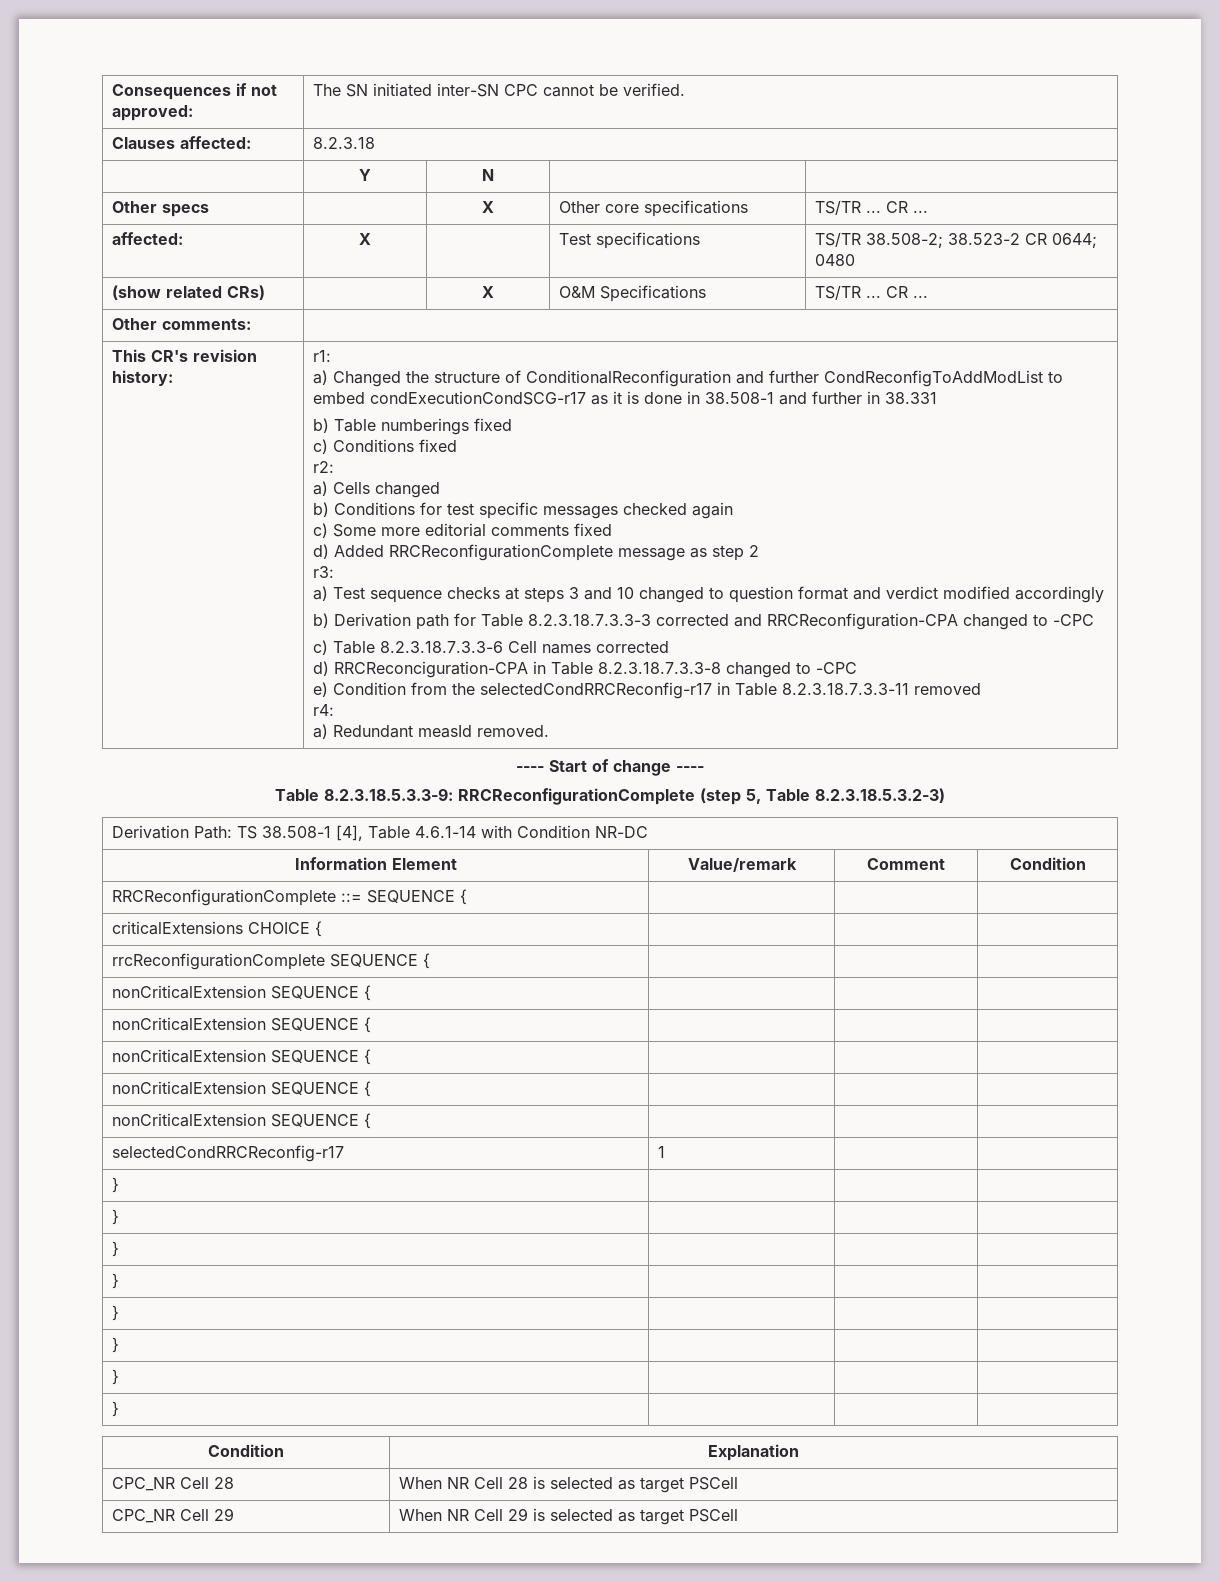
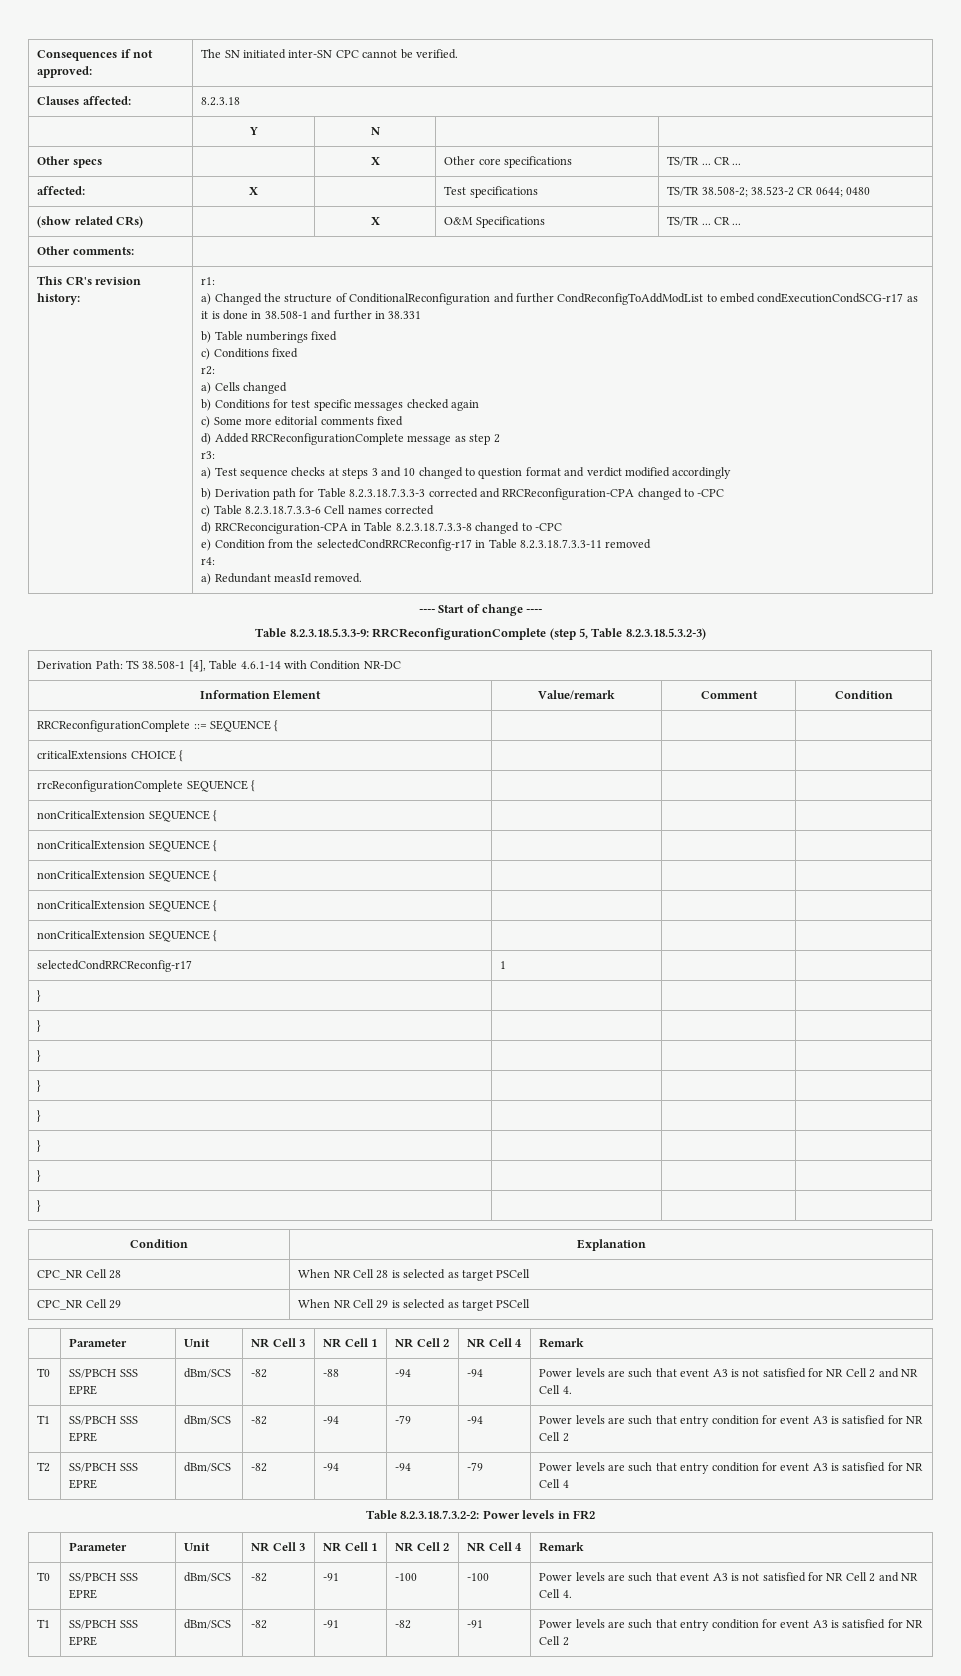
(738, 1515) none -> [69,1338,128,1347] [184,1339,211,1347] [251,1338,306,1348] [323,1338,378,1348] [395,1338,450,1348] [467,1338,523,1348] [539,1338,585,1348] [37,1368,51,1377] [69,1369,138,1378] [69,1385,98,1395] [184,1368,232,1378] [251,1369,268,1378] [323,1369,340,1377] [395,1369,412,1377] [467,1369,484,1377] [539,1368,918,1378] [539,1385,572,1394] [37,1415,51,1424] [69,1416,138,1425] [69,1432,98,1442] [184,1415,232,1425] [251,1416,268,1425] [323,1416,340,1424] [395,1415,412,1424] [467,1416,484,1424] [539,1415,924,1427] [539,1432,569,1442] [37,1462,51,1472] [69,1463,138,1472] [69,1479,98,1489] [184,1462,232,1472] [251,1463,268,1472] [323,1463,340,1471] [395,1463,412,1471] [467,1462,484,1471] [539,1462,924,1474] [539,1479,569,1488] [366,1510,595,1520] [69,1542,128,1551] [184,1543,211,1551] [251,1542,306,1552] [323,1542,378,1552] [395,1542,450,1552] [467,1542,523,1552] [539,1542,585,1552] [37,1572,51,1581] [69,1573,138,1582] [69,1589,98,1599] [184,1572,232,1582] [251,1573,268,1582] [323,1573,340,1581] [395,1573,418,1581] [467,1573,490,1581] [539,1572,918,1582] [539,1589,572,1598] [37,1619,51,1628] [69,1620,138,1629] [69,1636,98,1646] [184,1619,232,1629] [251,1620,268,1629] [323,1620,340,1628] [395,1620,412,1629] [467,1620,484,1628] [539,1619,924,1631] [539,1636,569,1646] // | Parameter | Unit | NR Cell 3 | NR Cell 1 | NR Cell 2 | NR Cell 4 | Remark // T0 | SS/PBCH SSS EPRE | dBm/SCS | -82 | -88 | -94 | -94 | Power levels are such that event A3 is not satisfied for NR Cell 2 and NR Cell 4. // T1 | SS/PBCH SSS EPRE | dBm/SCS | -82 | -94 | -79 | -94 | Power levels are such that entry condition for event A3 is satisfied for NR Cell 2 // T2 | SS/PBCH SSS EPRE | dBm/SCS | -82 | -94 | -94 | -79 | Power levels are such that entry condition for event A3 is satisfied for NR Cell 4 // Table 8.2.3.18.7.3.2-2: Power levels in FR2 // | Parameter | Unit | NR Cell 3 | NR Cell 1 | NR Cell 2 | NR Cell 4 | Remark // T0 | SS/PBCH SSS EPRE | dBm/SCS | -82 | -91 | -100 | -100 | Power levels are such that event A3 is not satisfied for NR Cell 2 and NR Cell 4. // T1 | SS/PBCH SSS EPRE | dBm/SCS | -82 | -91 | -82 | -91 | Power levels are such that entry condition for event A3 is satisfied for NR Cell 2

